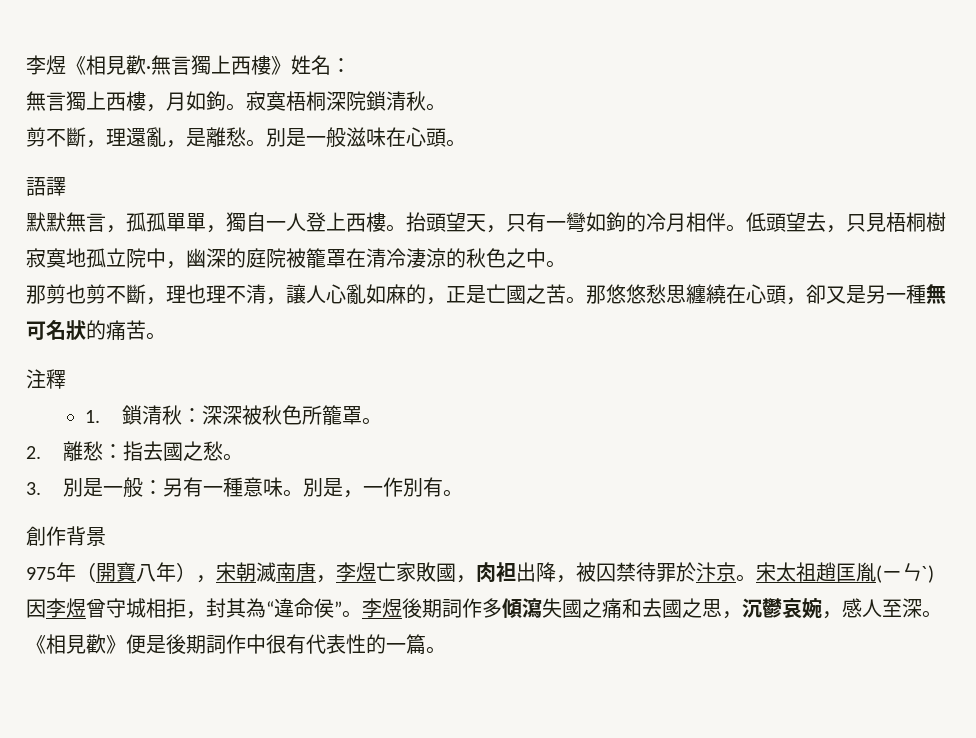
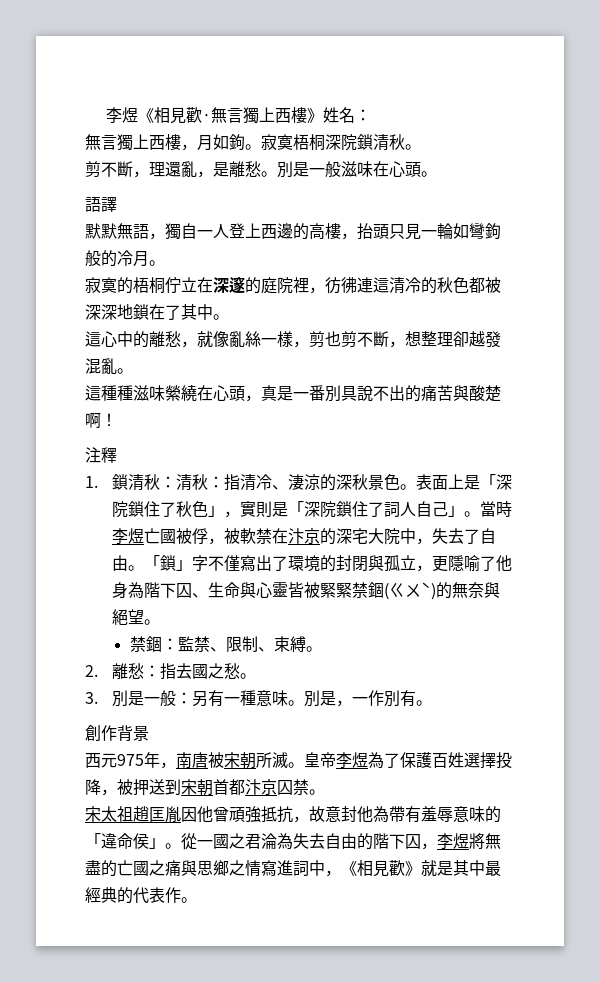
[86,212,206,233] 言，孤孤單單 -> [133,224,149,239] 語
[366,212,946,233] [26,248,566,269] [26,284,946,305] [26,320,166,341] [26,369,66,389] [84,405,362,425] 樓。抬頭望天，只有一彎如鉤的冷月相伴。低頭望去，只見梧桐樹寂寞地孤立院中，幽深的庭院被籠罩在清冷淒涼的秋色之中。 // 那剪也剪不斷，理也理不清，讓人心亂如麻的，正是亡國之苦。那悠悠愁思纏繞在心頭，卻又是另一種無可名狀的痛苦。 // 注釋 // 1.鎖清秋：深深被秋色所籠罩 -> [277,223,501,240] [85,250,165,267] [85,277,501,294] [85,304,229,320] [85,331,501,348] [85,358,133,375] [85,385,501,402] [85,412,117,428] [85,447,117,463] [85,474,513,491] [112,501,513,518] [112,528,497,545] [112,554,513,572] [112,582,501,600] [112,609,161,625] [129,636,306,652] 邊的高樓，抬頭只見一輪如彎鉤般的冷月。 // 寂寞的梧桐佇立在深邃的庭院裡，彷彿連這清冷的秋色都被深深地鎖在了其中。 // 這心中的離愁，就像亂絲一樣，剪也剪不斷，想整理卻越發混亂。 // 這種種滋味縈繞在心頭，真是一番別具說不出的痛苦與酸楚啊！ // 注釋 // 1.鎖清秋：清秋：指清冷、淒涼的深秋景色。表面上是「深院鎖住了秋色」，實則是「深院鎖住了詞人自己」。當時李煜亡國被俘，被軟禁在汴京的深宅大院中，失去了自由。「鎖」字不僅寫出了環境的封閉與孤立，更隱喻了他身為階下囚、生命與心靈皆被緊緊禁錮(ㄍㄨˋ)的無奈與絕望。 // 禁錮：監禁、限制、束縛
[26,562,756,583] 975年（開寶八年），宋朝滅南唐，李煜亡家敗國，肉袒出降，被囚禁待罪於汴京。 -> [85,752,512,769] [85,779,325,796] 西元975年，南唐被宋朝所滅。皇帝李煜為了保護百姓選擇投降，被押送到宋朝首都汴京囚禁。 //
[876,563,934,583] [26,598,942,619] [26,634,426,655] (ㄧㄣˋ)因李煜曾守城相拒，封其為“違命侯”。李煜後期詞作多傾瀉失國之痛和去國之思，沉鬱哀婉，感人至深。《相見歡》便是後期詞作中很有代表性的一篇 -> [181,806,501,823] [85,833,501,850] [85,860,501,877] [85,887,181,904] 因他曾頑強抵抗，故意封他為帶有羞辱意味的「違命侯」。從一國之君淪為失去自由的階下囚，李煜將無盡的亡國之痛與思鄉之情寫進詞中，《相見歡》就是其中最經典的代表作

